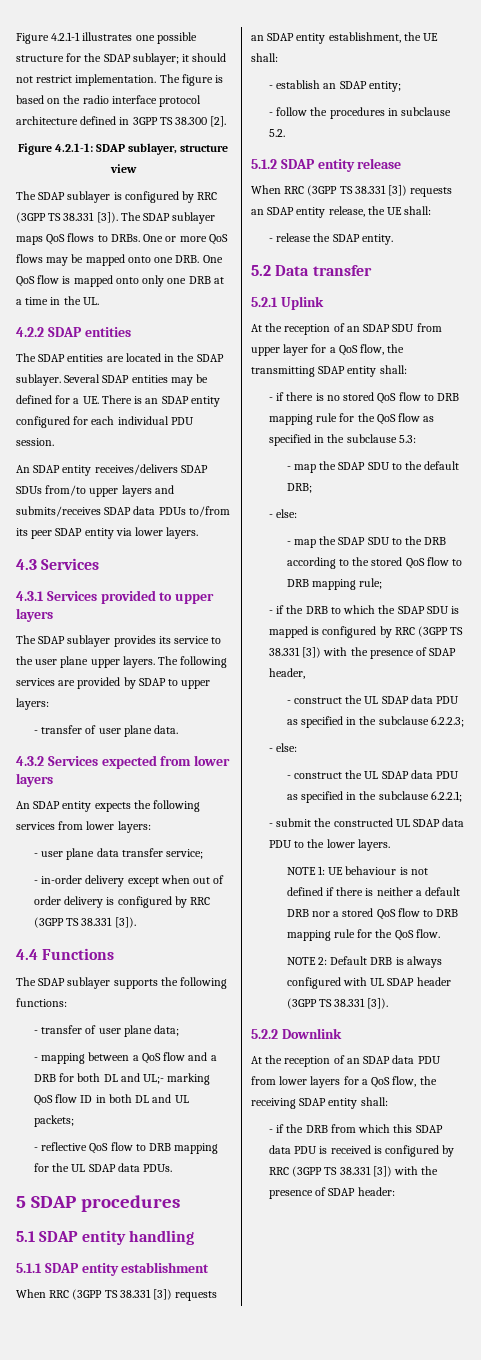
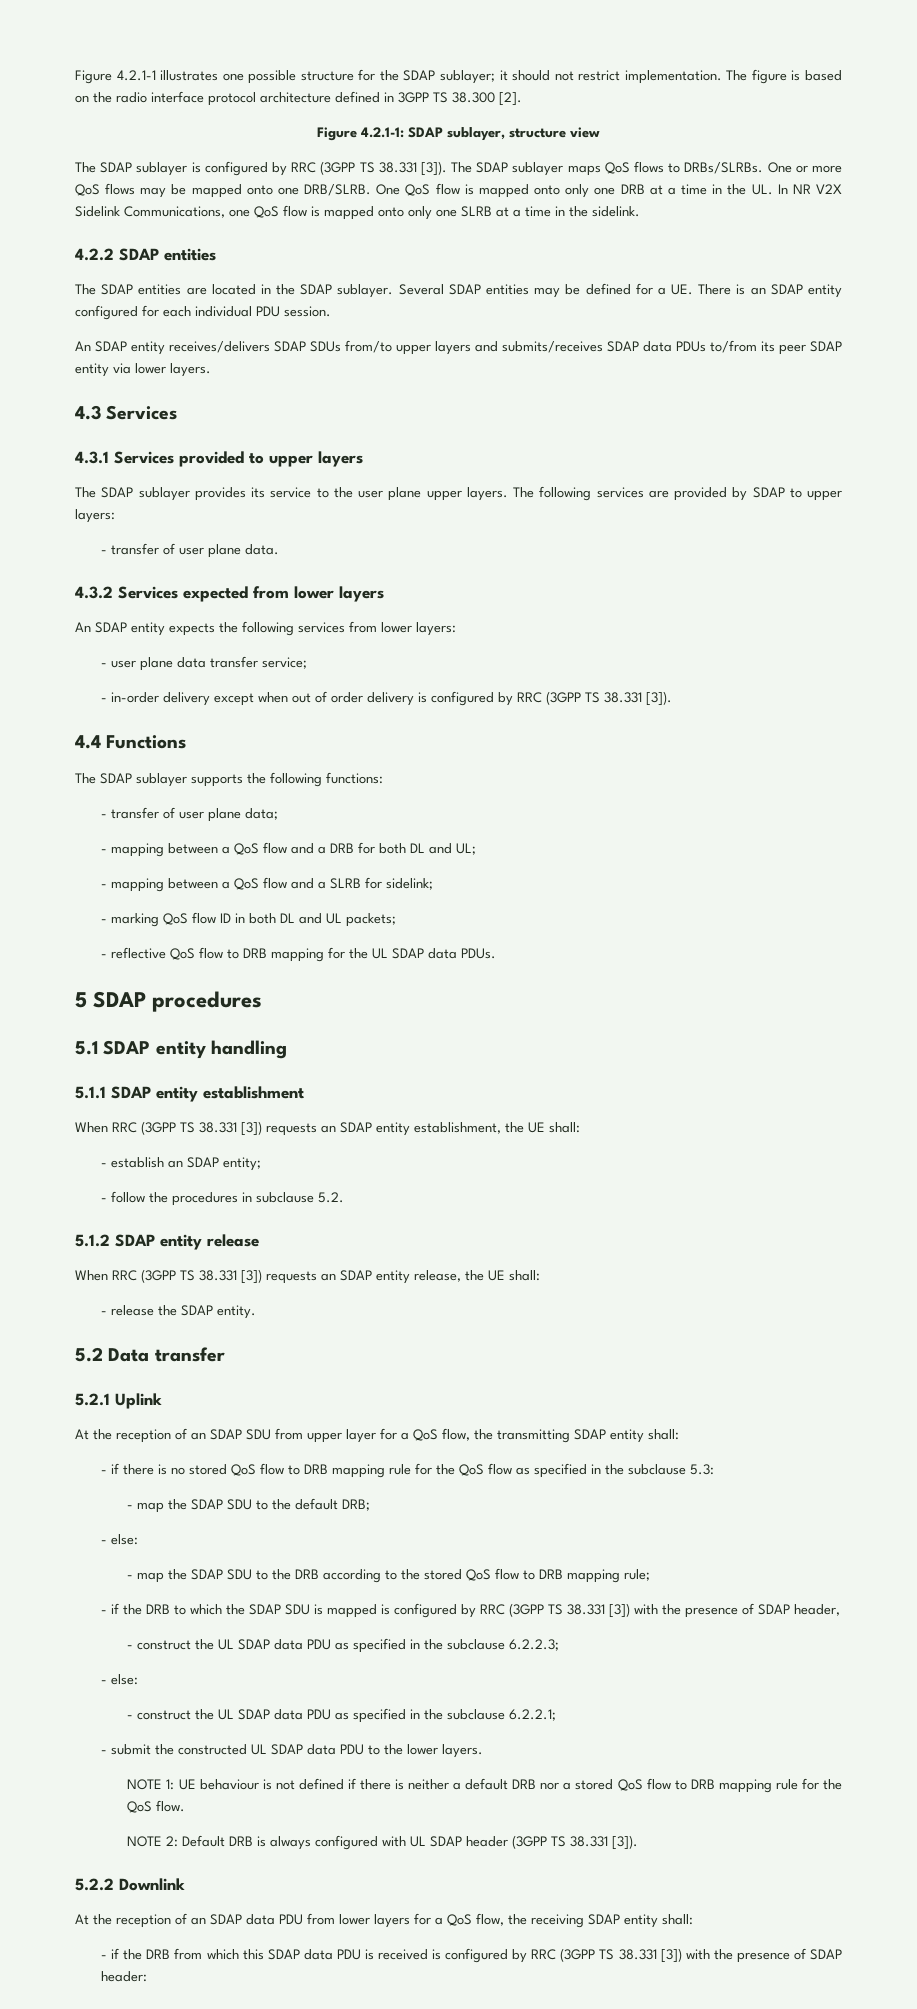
[110,234,140,242] DRBs. -> [684,162,764,174] DRBs/SLRBs.
[175,255,200,263] DRB. -> [304,184,372,196] DRB/SLRB.
(99, 301) none -> [777,184,842,194] [75,205,640,220] In NR V2X Sidelink Communications, one QoS flow is mapped onto only one SLRB at a time in the sidelink.
[143,1074,165,1084] UL;- -> [456,843,477,855] [101,877,434,892] [101,919,108,923] UL; // - mapping between a QoS flow and a SLRB for sidelink; // -

